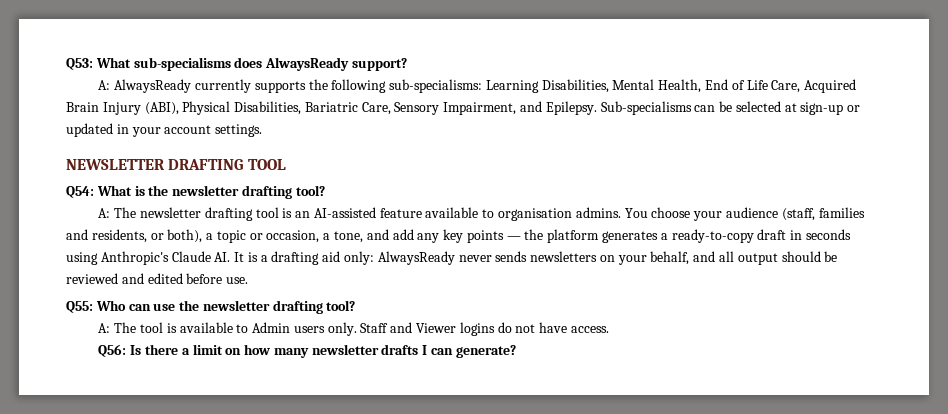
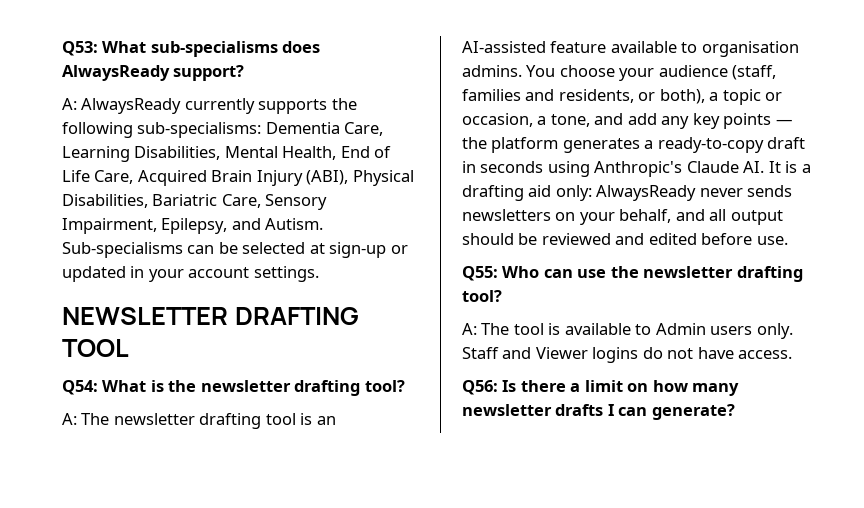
(483, 86) none -> [265,122,384,136] Dementia Care,
[520,101,597,115] and Epilepsy. -> [161,218,324,234] Epilepsy, and Autism.

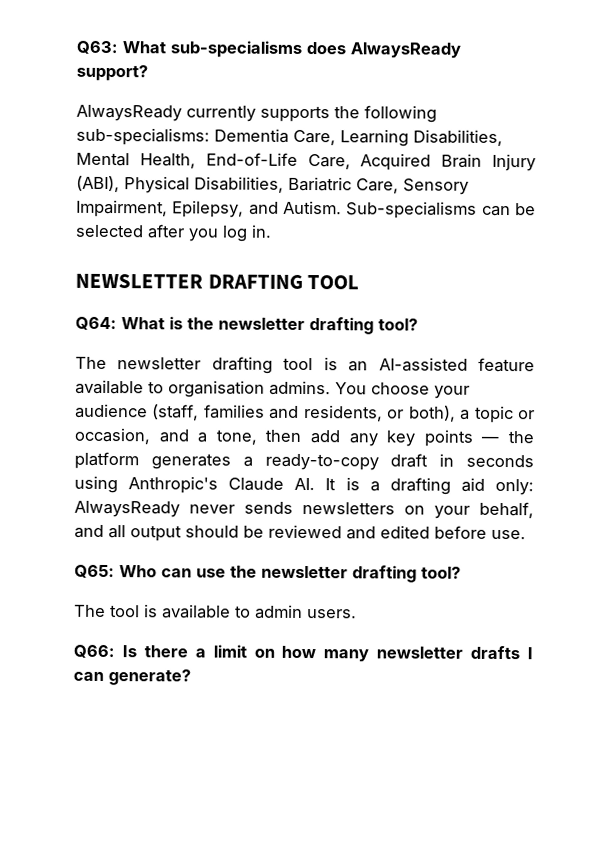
[62,41,98,56] Q53: -> [76,40,118,55] Q63:
[62,98,77,110] A: -> (148, 73) none
[340,146,392,158] [62,170,90,182] End of Life -> [205,152,298,166] End-of-Life
[309,242,408,258] [62,266,319,282] at sign-up or updated in your account settings. -> [147,224,272,242] after you log in.
[62,380,98,395] Q54: -> [75,316,117,331] Q64:
[62,413,77,425] A: -> (418, 324) none
(533, 120) none -> [158,429,189,443] and
[594,113,624,125] and -> [265,429,302,442] then
[462,266,498,281] Q55: -> [74,564,115,579] Q65:
[462,323,477,335] A: -> (461, 572) none
[655,323,793,339] [462,347,793,363] [462,380,498,395] Admin users only. Staff and Viewer logins do not have access. // Q56: -> [255,604,357,619] [73,644,115,659] admin users. // Q66:

